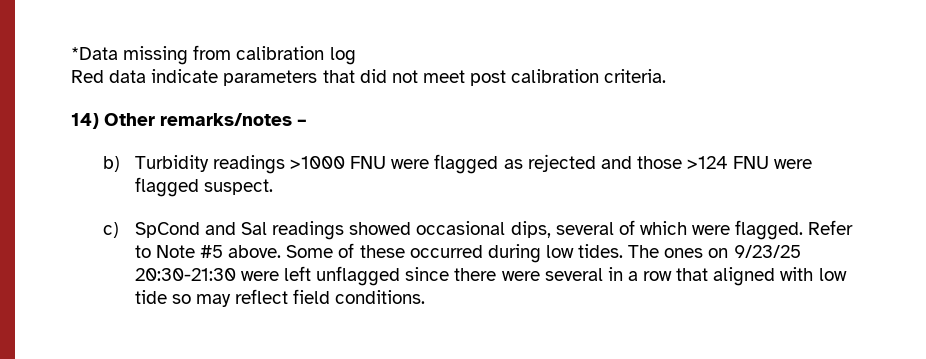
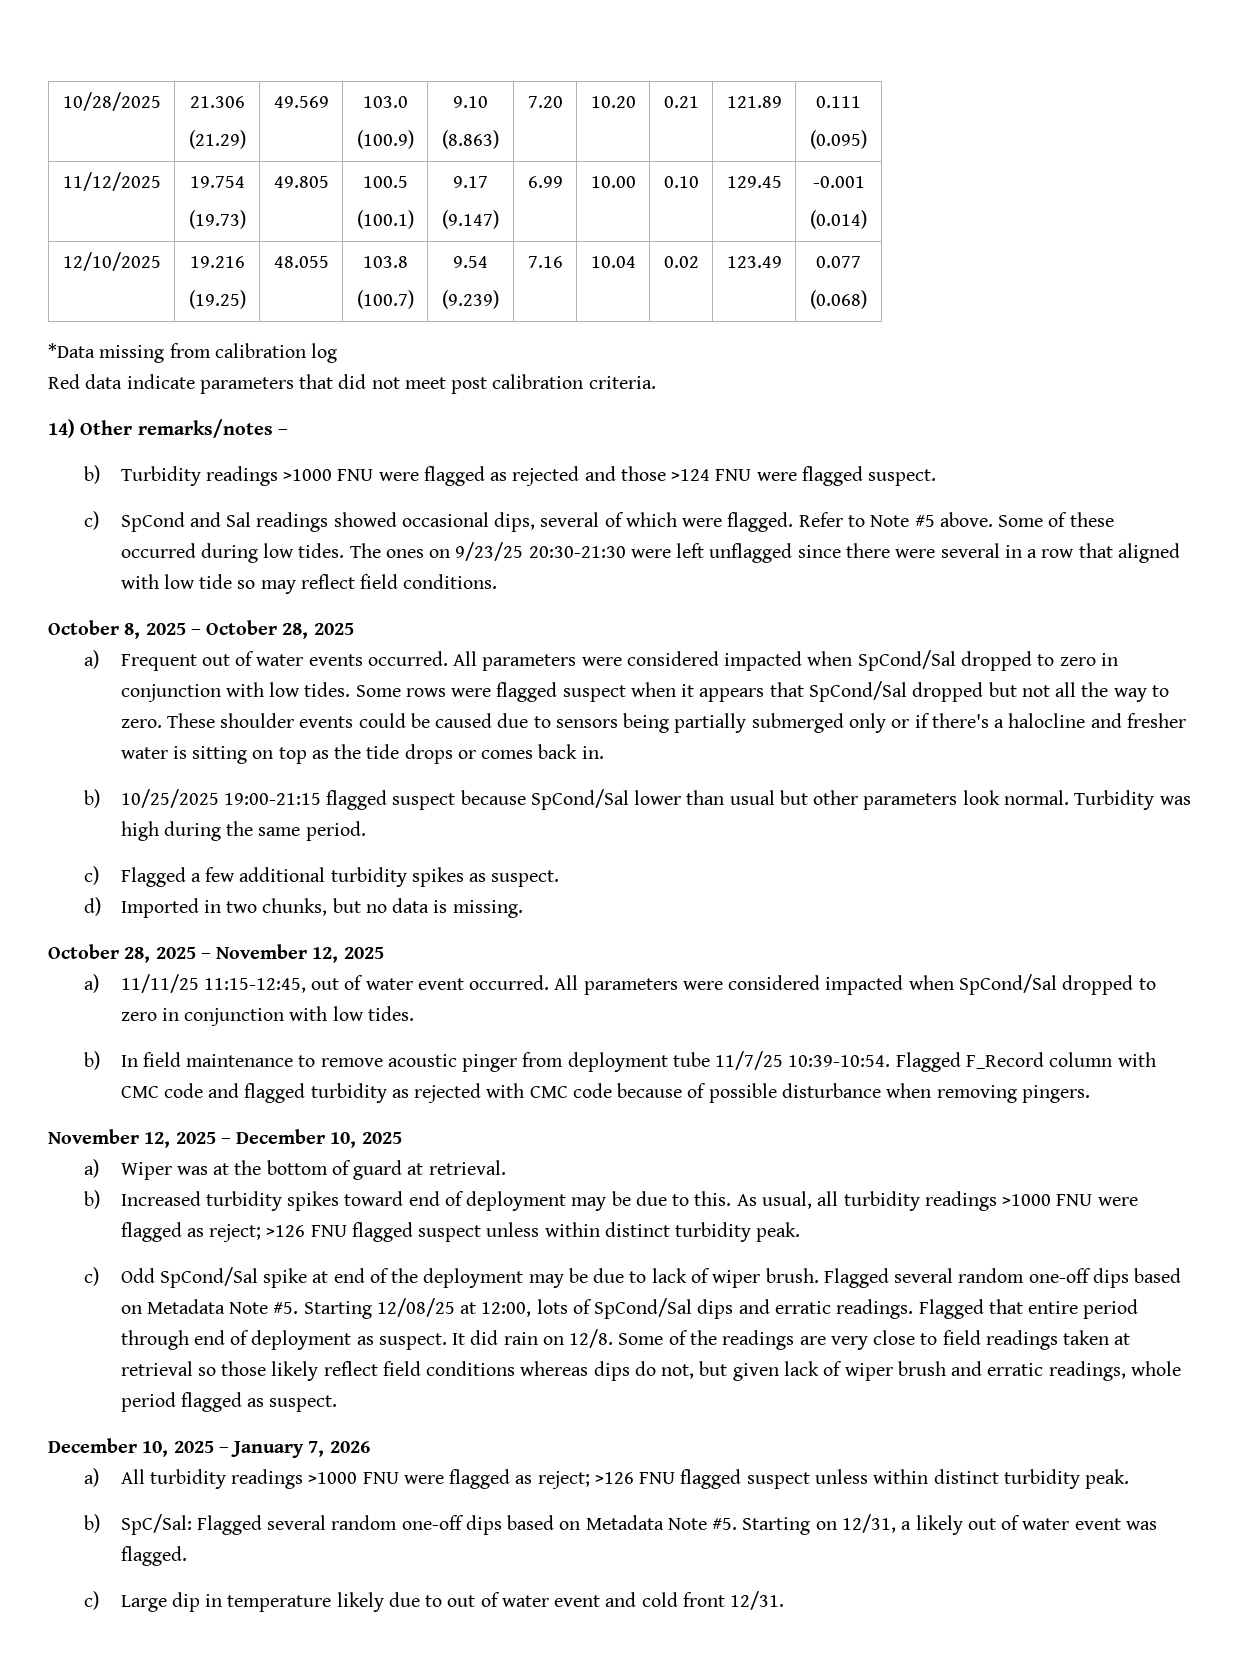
(71, 53) none -> [62,92,161,111] [189,96,245,108] [188,130,246,149] [273,96,329,108] [362,96,408,108] [356,130,414,149] [453,96,488,108] [442,130,499,149] [527,96,563,108] [590,96,636,108] [663,96,699,108] [726,96,782,108] [816,96,861,108] [810,130,867,149] [62,172,161,191] [189,176,245,188] [188,210,246,229] [273,176,329,188] [362,176,408,188] [356,210,414,229] [453,176,488,188] [442,210,499,229] [527,176,563,188] [590,176,636,188] [663,176,699,188] [726,176,782,188] [812,176,865,188] [810,210,867,229] [62,252,161,271] [189,256,245,268] [188,290,246,309] [273,256,329,268] [362,256,408,268] [356,290,414,309] [453,256,488,268] [442,290,499,309] [527,256,563,268] [590,256,636,268] [663,256,699,268] [726,256,782,268] [816,256,861,268] [810,290,867,309] 10/28/2025 | 21.306 // (21.29) | 49.569 | 103.0 // (100.9) | 9.10 // (8.863) | 7.20 | 10.20 | 0.21 | 121.89 | 0.111 // (0.095) // 11/12/2025 | 19.754 // (19.73) | 49.805 | 100.5 // (100.1) | 9.17 // (9.147) | 6.99 | 10.00 | 0.10 | 129.45 | -0.001 // (0.014) // 12/10/2025 | 19.216 // (19.25) | 48.055 | 103.8 // (100.7) | 9.54 // (9.239) | 7.16 | 10.04 | 0.02 | 123.49 | 0.077 // (0.068) //
(426, 297) none -> [48,620,354,639] [84,650,1118,671] [120,681,1169,702] [120,713,1186,733] [120,744,604,764] [84,789,1191,810] [120,821,366,841] [84,866,560,887] [84,897,523,918] [48,944,384,963] [84,974,1156,995] [120,1006,414,1026] [84,1051,1156,1072] [120,1083,1090,1103] [48,1129,402,1148] [84,1159,506,1180] [84,1190,1138,1211] [120,1222,801,1242] [84,1267,1182,1288] [120,1298,1139,1319] [120,1329,1131,1350] [120,1361,1181,1381] [120,1392,338,1412] [48,1438,370,1458] [84,1468,1130,1489] [84,1514,1157,1535] [120,1546,187,1566] [84,1591,785,1612] // October 8, 2025 – October 28, 2025 // a) Frequent out of water events occurred. All parameters were considered impacted when SpCond/Sal dropped to zero in conjunction with low tides. Some rows were flagged suspect when it appears that SpCond/Sal dropped but not all the way to zero. These shoulder events could be caused due to sensors being partially submerged only or if there's a halocline and fresher water is sitting on top as the tide drops or comes back in. // b) 10/25/2025 19:00-21:15 flagged suspect because SpCond/Sal lower than usual but other parameters look normal. Turbidity was high during the same period. // c) Flagged a few additional turbidity spikes as suspect. // d) Imported in two chunks, but no data is missing. // October 28, 2025 – November 12, 2025 // a) 11/11/25 11:15-12:45, out of water event occurred. All parameters were considered impacted when SpCond/Sal dropped to zero in conjunction with low tides. // b) In field maintenance to remove acoustic pinger from deployment tube 11/7/25 10:39-10:54. Flagged F_Record column with CMC code and flagged turbidity as rejected with CMC code because of possible disturbance when removing pingers. // November 12, 2025 – December 10, 2025 // a) Wiper was at the bottom of guard at retrieval. // b) Increased turbidity spikes toward end of deployment may be due to this. As usual, all turbidity readings >1000 FNU were flagged as reject; >126 FNU flagged suspect unless within distinct turbidity peak. // c) Odd SpCond/Sal spike at end of the deployment may be due to lack of wiper brush. Flagged several random one-off dips based on Metadata Note #5. Starting 12/08/25 at 12:00, lots of SpCond/Sal dips and erratic readings. Flagged that entire period through end of deployment as suspect. It did rain on 12/8. Some of the readings are very close to field readings taken at retrieval so those likely reflect field conditions whereas dips do not, but given lack of wiper brush and erratic readings, whole period flagged as suspect. // December 10, 2025 – January 7, 2026 // a) All turbidity readings >1000 FNU were flagged as reject; >126 FNU flagged suspect unless within distinct turbidity peak. // b) SpC/Sal: Flagged several random one-off dips based on Metadata Note #5. Starting on 12/31, a likely out of water event was flagged. // c) Large dip in temperature likely due to out of water event and cold front 12/31.

